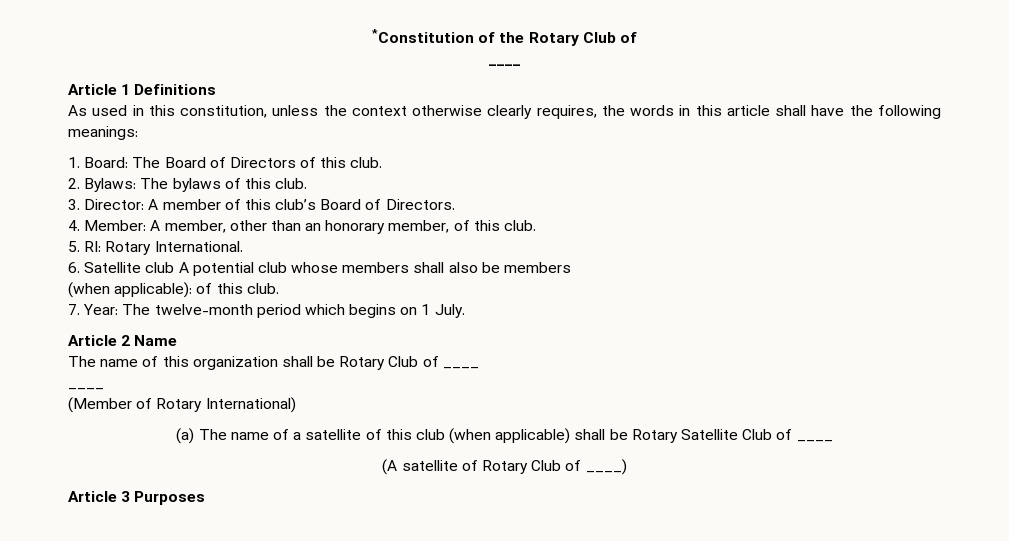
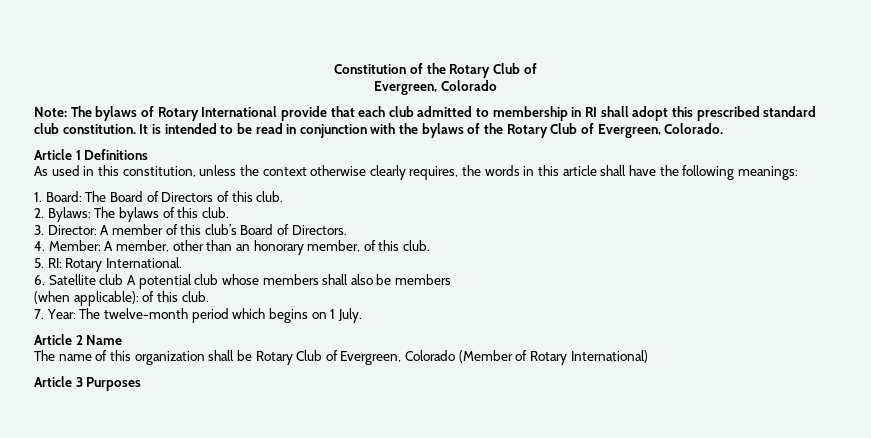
[372,29,475,43] *Constitution -> [334,64,407,74] Constitution
[488,64,521,66] ____ -> [374,80,497,95] [34,106,817,121] [34,123,724,138] Evergreen, Colorado // Note: The bylaws of Rotary International provide that each club admitted to membership in RI shall adopt this prescribed standard club constitution. It is intended to be read in conjunction with the bylaws of the Rotary Club of Evergreen, Colorado.
[442,367,479,369] [68,388,104,390] ____ // ____ // -> [340,350,456,365] Evergreen, Colorado
[176,428,793,444] [796,440,833,442] [382,459,627,475] // (a) The name of a satellite of this club (when applicable) shall be Rotary Satellite Club of ____ // (A satellite of Rotary Club of ____) -> (648, 356) none

